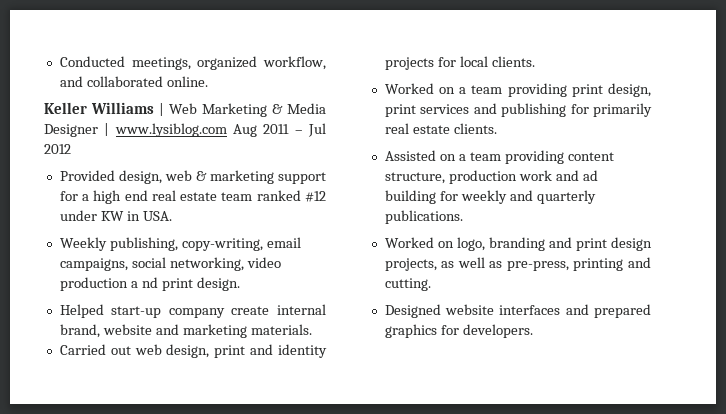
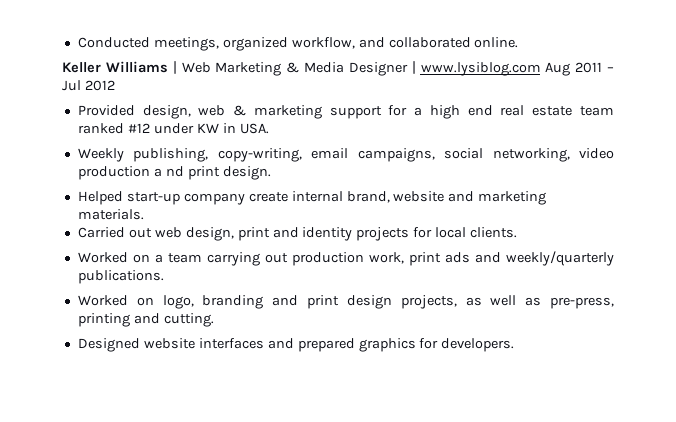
[507,83,651,97] [384,103,652,117] [384,123,497,134] [384,150,614,164] [384,170,598,184] [384,190,596,204] providing print design, print services and publishing for primarily real estate clients. // Assisted on a team providing content structure, production work and ad building for weekly and quarterly -> [206,251,614,266] carrying out production work, print ads and weekly/quarterly

